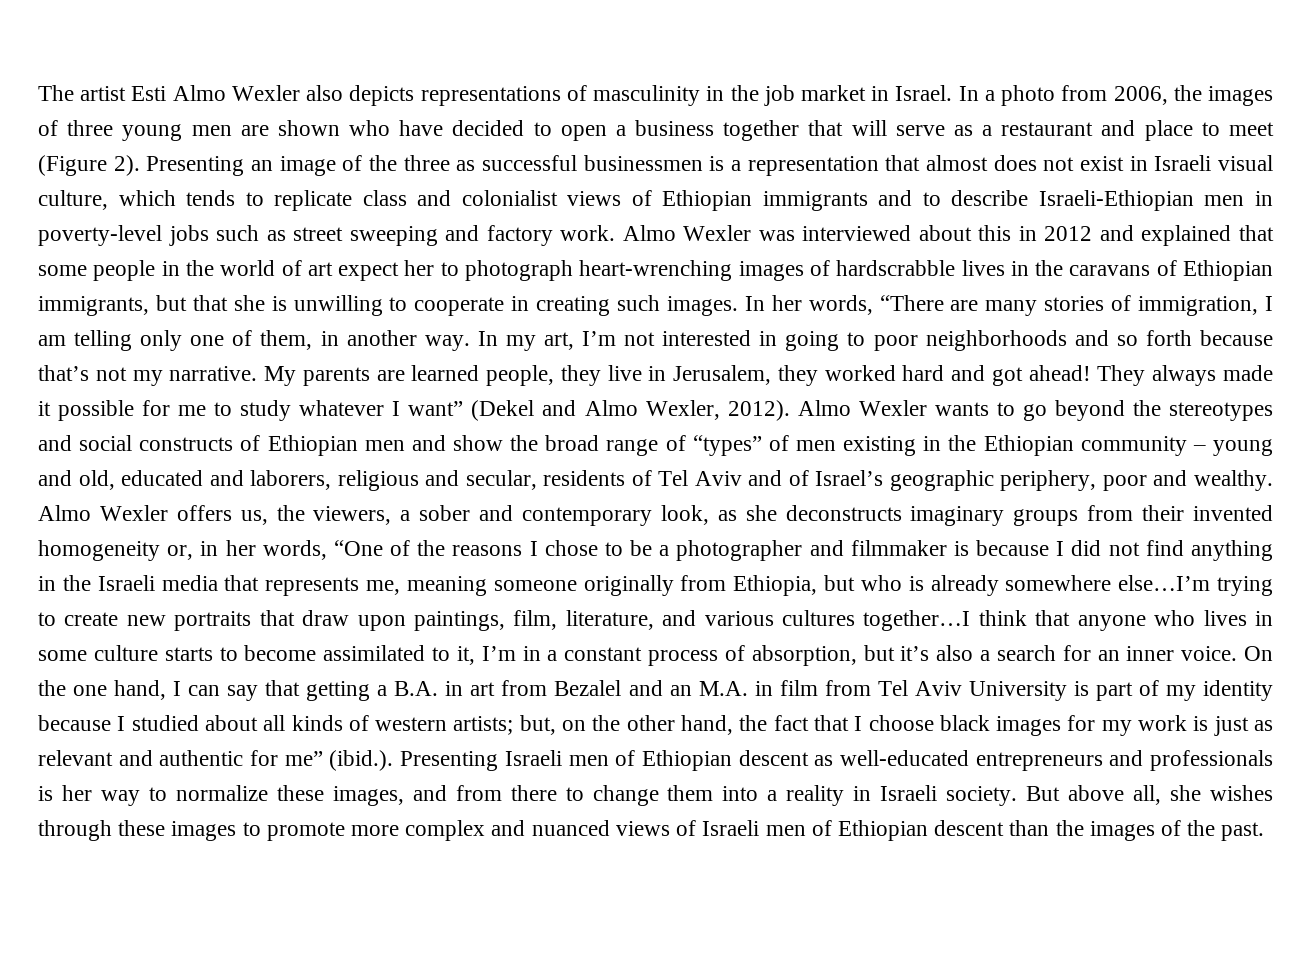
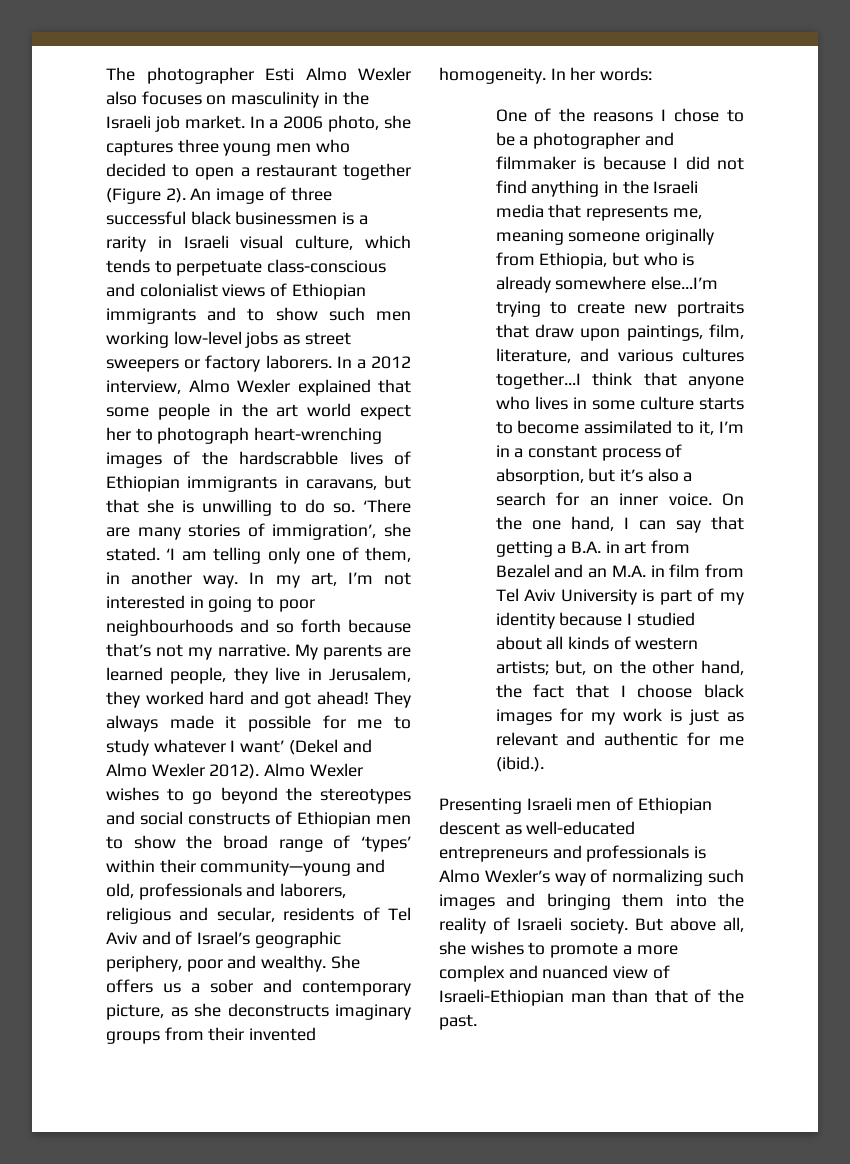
[80,86,127,101] artist -> [146,67,254,84] photographer
[349,85,1274,106] [38,120,1274,141] [38,155,1124,176] depicts representations of masculinity in the job market in Israel. In a photo from 2006, the images of three young men are shown who have decided to open a business together that will serve as a restaurant and place to meet (Figure 2). Presenting an image of the three as successful businessmen is a representation that almost does not exist -> [141,91,369,108] [106,115,411,132] [106,139,350,156] [106,163,411,180] [106,187,332,204] [106,211,368,225] [106,236,146,252] focuses on masculinity in the Israeli job market. In a 2006 photo, she captures three young men who decided to open a restaurant together (Figure 2). An image of three successful black businessmen is a rarity
[274,190,407,211] replicate class -> [176,259,387,276] perpetuate class-conscious
[951,190,1273,211] [38,225,1134,246] describe Israeli-Ethiopian men in poverty-level jobs such as street sweeping and factory work. Almo Wexler was interviewed about this in 2012 and -> [275,307,411,321] [106,331,351,348] [106,355,411,372] [106,379,290,394] show such men working low-level jobs as street sweepers or factory laborers. In a 2012 interview, Almo Wexler
[220,260,333,276] world of art -> [276,403,352,417] art world
(830, 268) none -> [201,451,228,465] the
[1010,260,1273,281] [38,296,149,316] in the caravans of Ethiopian immigrants, -> [394,451,411,465] [106,475,377,492] of Ethiopian immigrants in caravans,
[414,295,1274,316] cooperate in creating such images. In her words, “There are many stories of immigration, I -> [305,499,411,513] [106,523,411,540] [106,547,176,561] do so. ‘There are many stories of immigration’, she stated. ‘I
[925,330,1067,351] neighborhoods -> [106,619,233,636] neighbourhoods
[408,401,464,416] want” -> [240,740,285,753] want’
[645,400,720,420] Wexler, -> [151,763,205,777] Wexler
[934,402,989,416] wants -> [106,787,159,801] wishes
[411,435,446,451] and -> [106,836,123,849] to
[692,435,1273,456] “types” of men existing in the Ethiopian community – young -> [360,836,411,852] [106,859,352,876] ‘types’ within their community—young
[121,470,204,486] educated -> [138,883,242,900] professionals
[38,505,392,525] Almo Wexler offers us, the viewers, -> [330,955,360,969] [106,979,181,993] She offers us
[660,505,709,525] look, -> [106,1004,164,1020] picture,
[38,540,383,561] homogeneity or, in her words, “One -> [439,67,653,84] [495,109,527,122] homogeneity. In her words: // One
[284,751,323,766] me” -> [719,736,744,746] me
(394, 760) none -> (544, 764) //
[61,785,872,806] her way to normalize these images, and from there to change them into a reality in -> [439,869,744,886] [439,893,744,910] [439,917,511,934] Almo Wexler’s way of normalizing such images and bringing them into the reality of
[38,820,237,841] through these images -> (524, 948) none
(345, 831) none -> [622,945,632,955] a
[615,820,1155,841] views of Israeli men of Ethiopian descent than the images -> [613,965,670,979] [439,989,688,1006] view of Israeli-Ethiopian man than that

